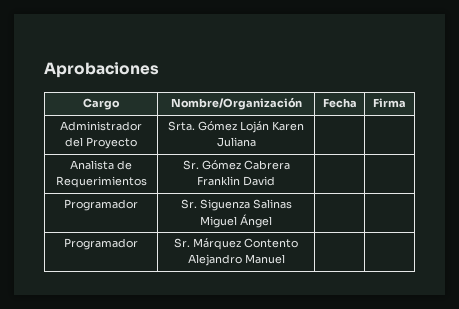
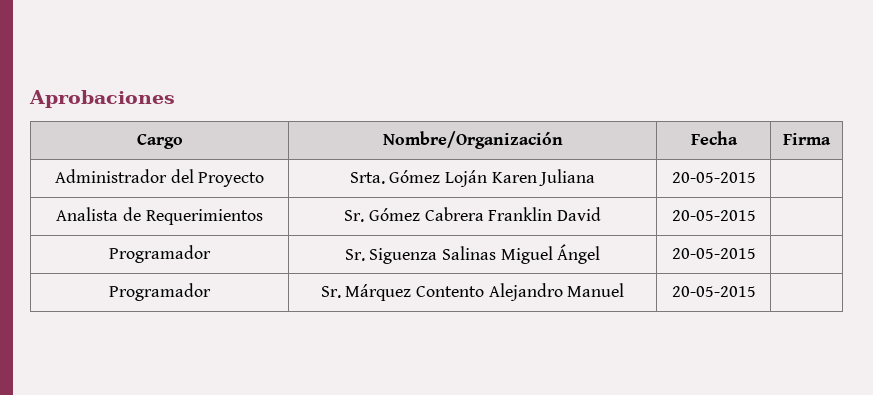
(256, 142) none -> [671,172,756,183] 20-05-2015
(275, 181) none -> [671,210,756,221] 20-05-2015
(272, 221) none -> [671,248,756,259] 20-05-2015
(285, 259) none -> [671,286,756,297] 20-05-2015

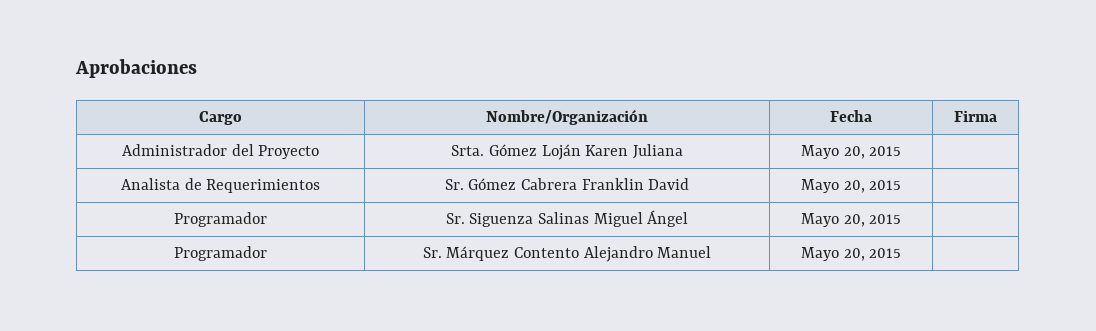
[671,172,756,183] 20-05-2015 -> [800,145,902,159] Mayo 20, 2015
[671,210,756,221] 20-05-2015 -> [800,179,902,193] Mayo 20, 2015
[671,248,756,259] 20-05-2015 -> [800,213,902,227] Mayo 20, 2015
[671,286,756,297] 20-05-2015 -> [800,247,902,261] Mayo 20, 2015

